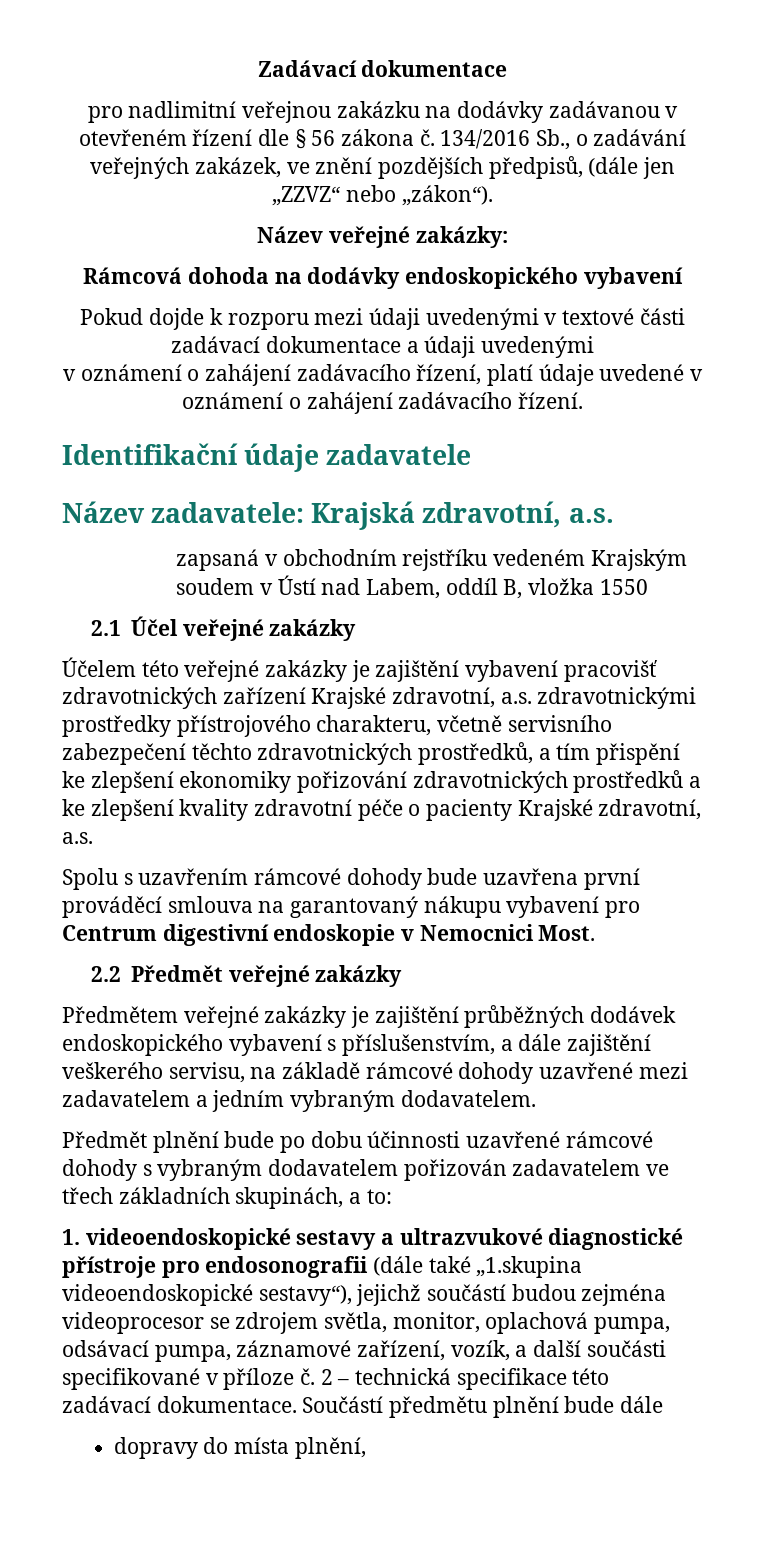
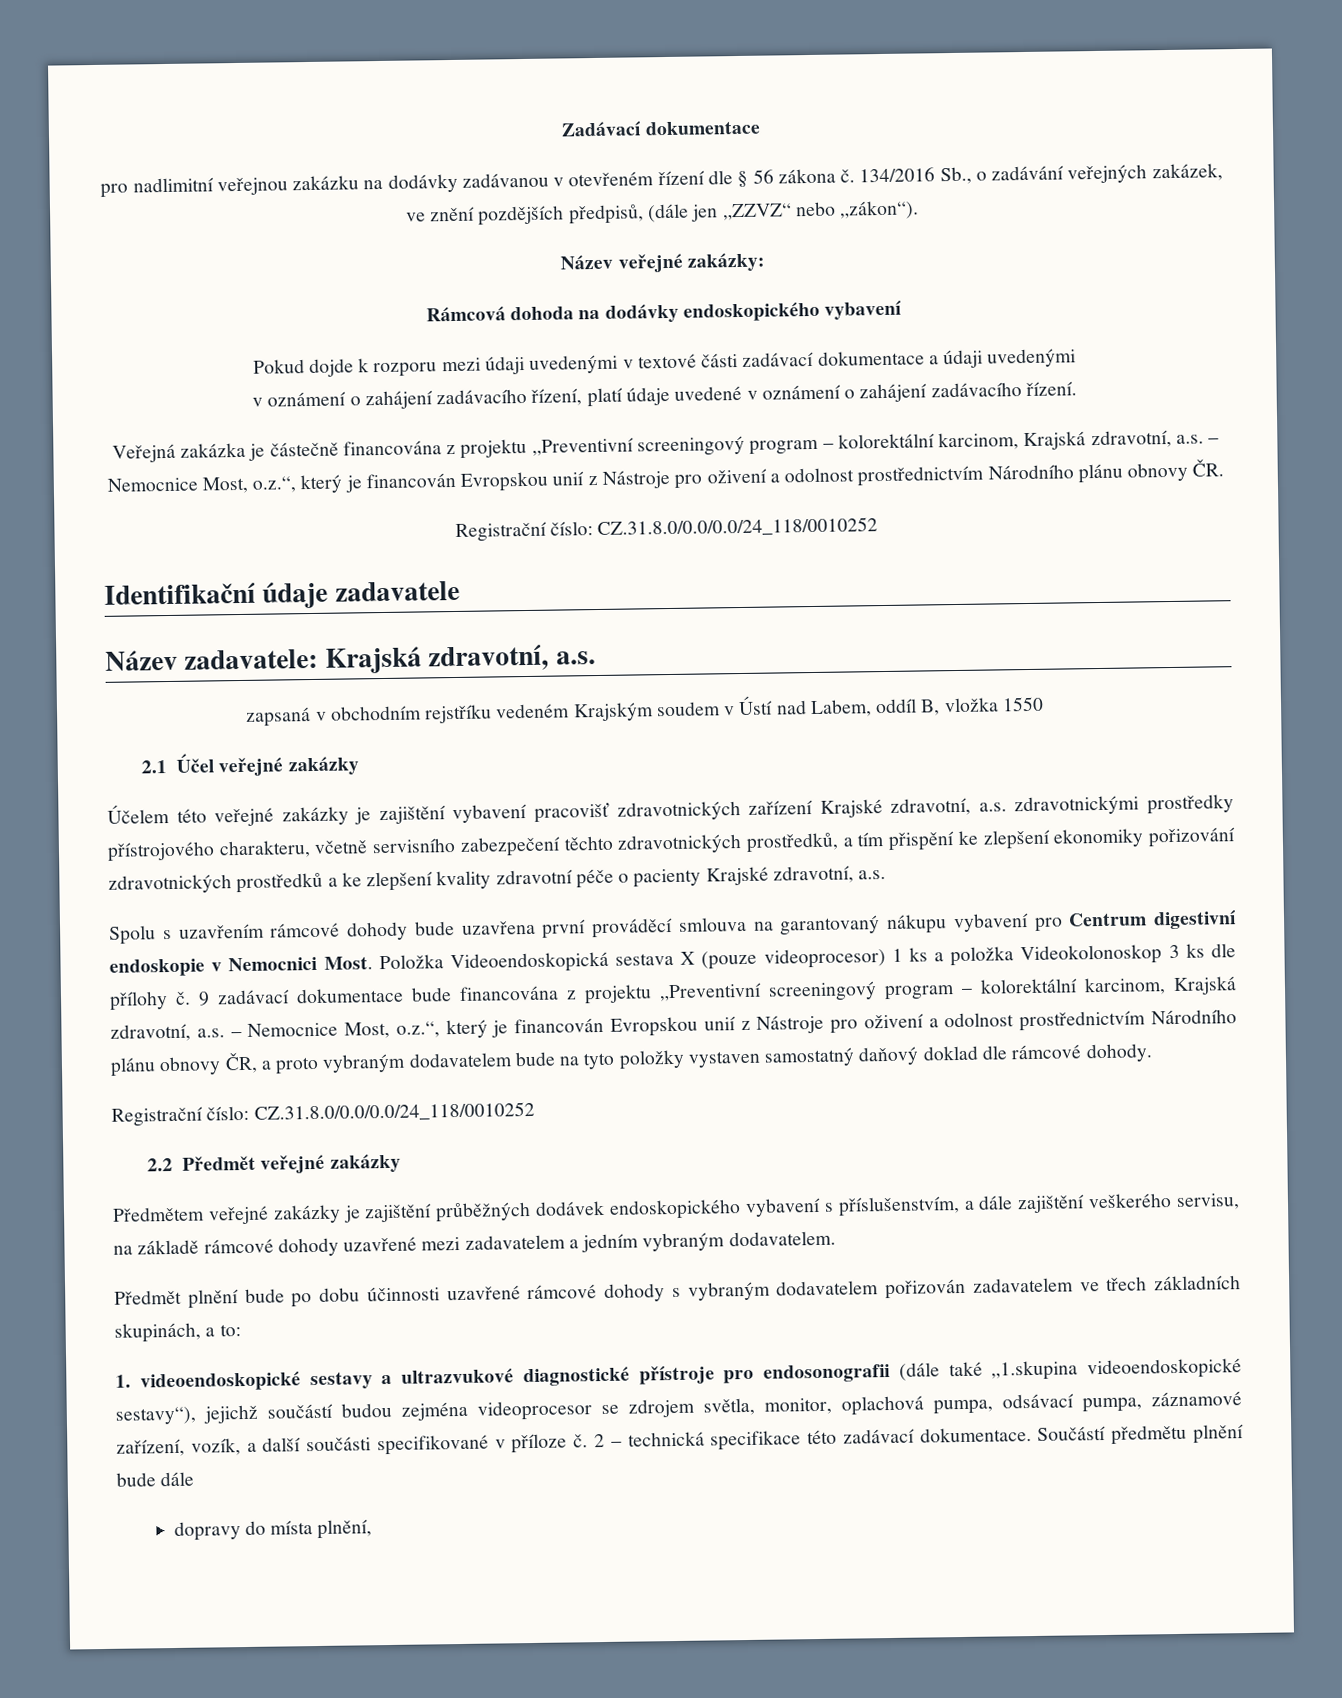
(583, 400) none -> [111,429,1220,463] [106,458,1225,494] [454,517,879,542] // Veřejná zakázka je částečně financována z projektu „Preventivní screeningový program – kolorektální karcinom, Krajská zdravotní, a.s. – Nemocnice Most, o.z.“, který je financován Evropskou unií z Nástroje pro oživení a odolnost prostřednictvím Národního plánu obnovy ČR. // Registrační číslo: CZ.31.8.0/0.0/0.0/24_118/0010252
(596, 933) none -> [378,943,1236,974] [109,976,1237,1011] [110,1009,1238,1042] [110,1043,1153,1077] [111,1101,535,1127] Položka Videoendoskopická sestava X (pouze videoprocesor) 1 ks a položka Videokolonoskop 3 ks dle přílohy č. 9 zadávací dokumentace bude financována z projektu „Preventivní screeningový program – kolorektální karcinom, Krajská zdravotní, a.s. – Nemocnice Most, o.z.“, který je financován Evropskou unií z Nástroje pro oživení a odolnost prostřednictvím Národního plánu obnovy ČR, a proto vybraným dodavatelem bude na tyto položky vystaven samostatný daňový doklad dle rámcové dohody. // Registrační číslo: CZ.31.8.0/0.0/0.0/24_118/0010252

